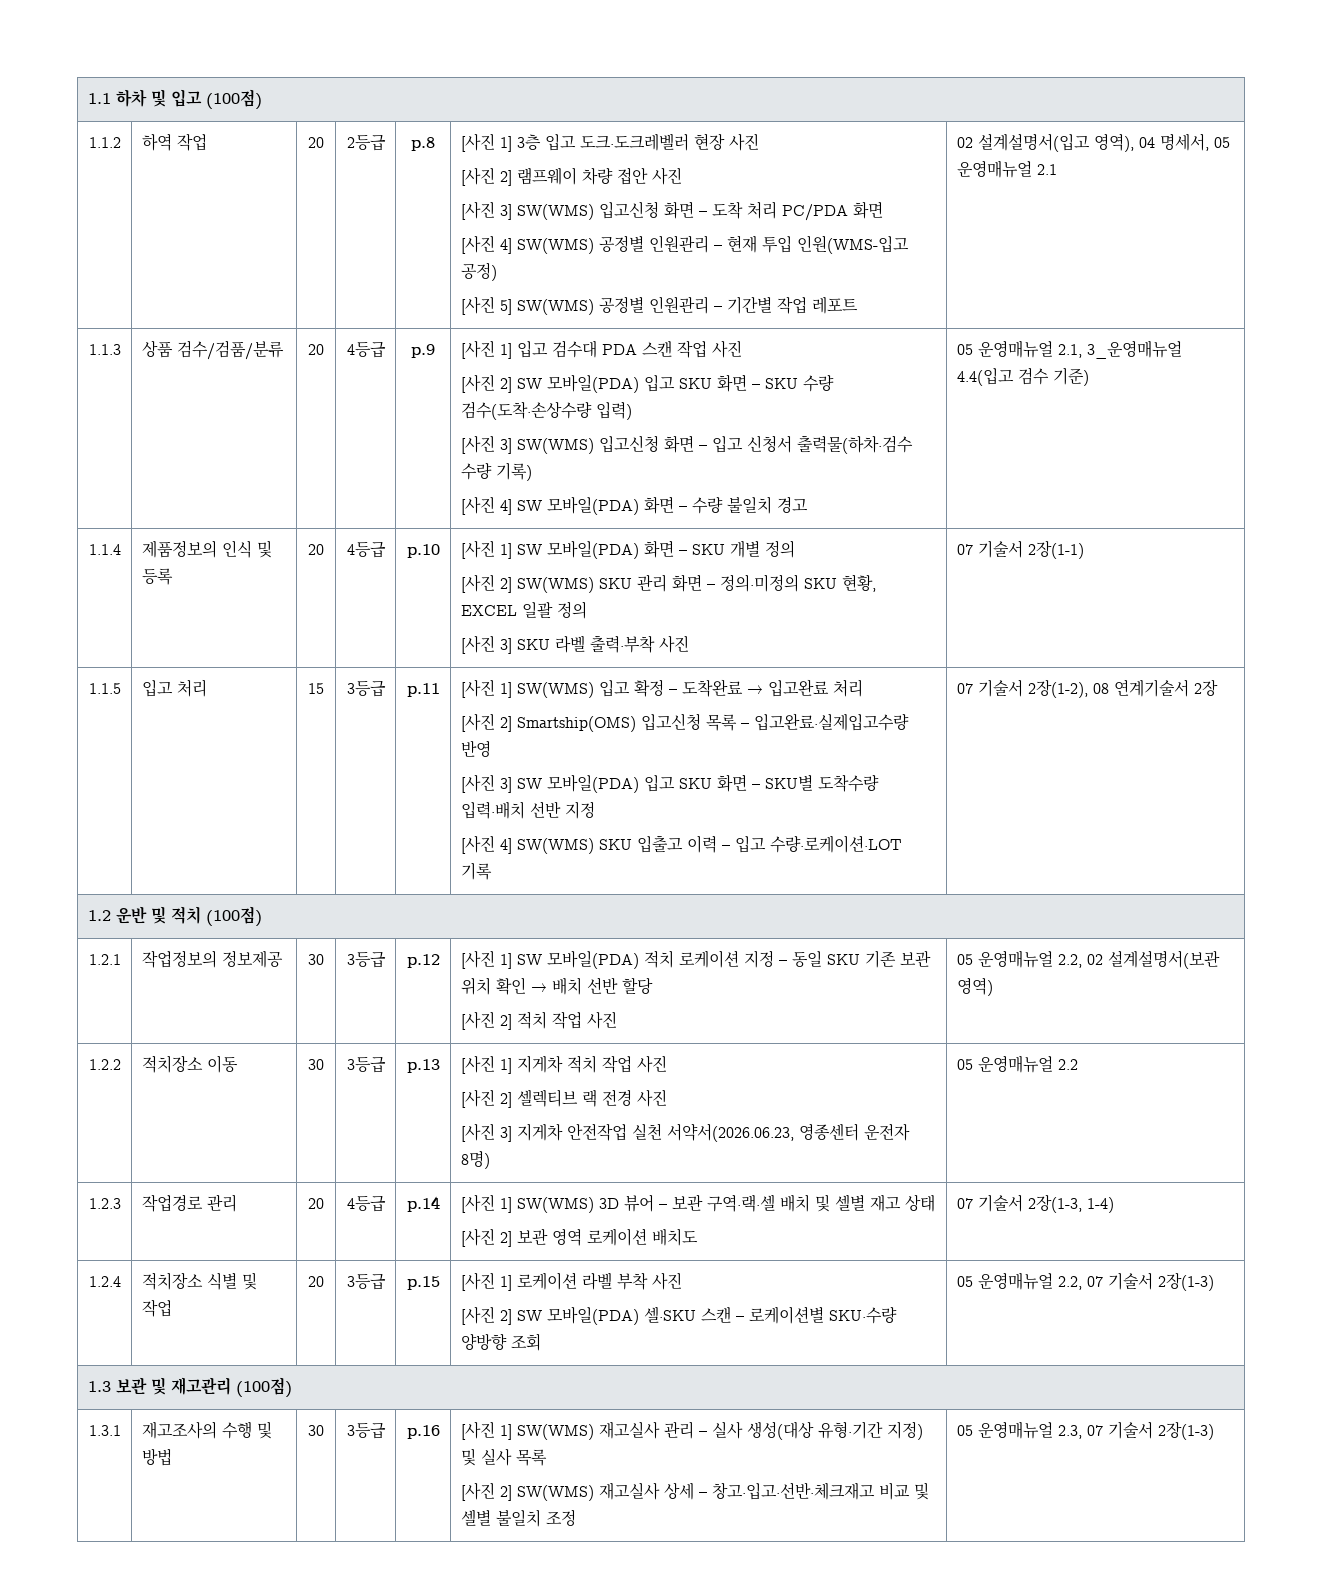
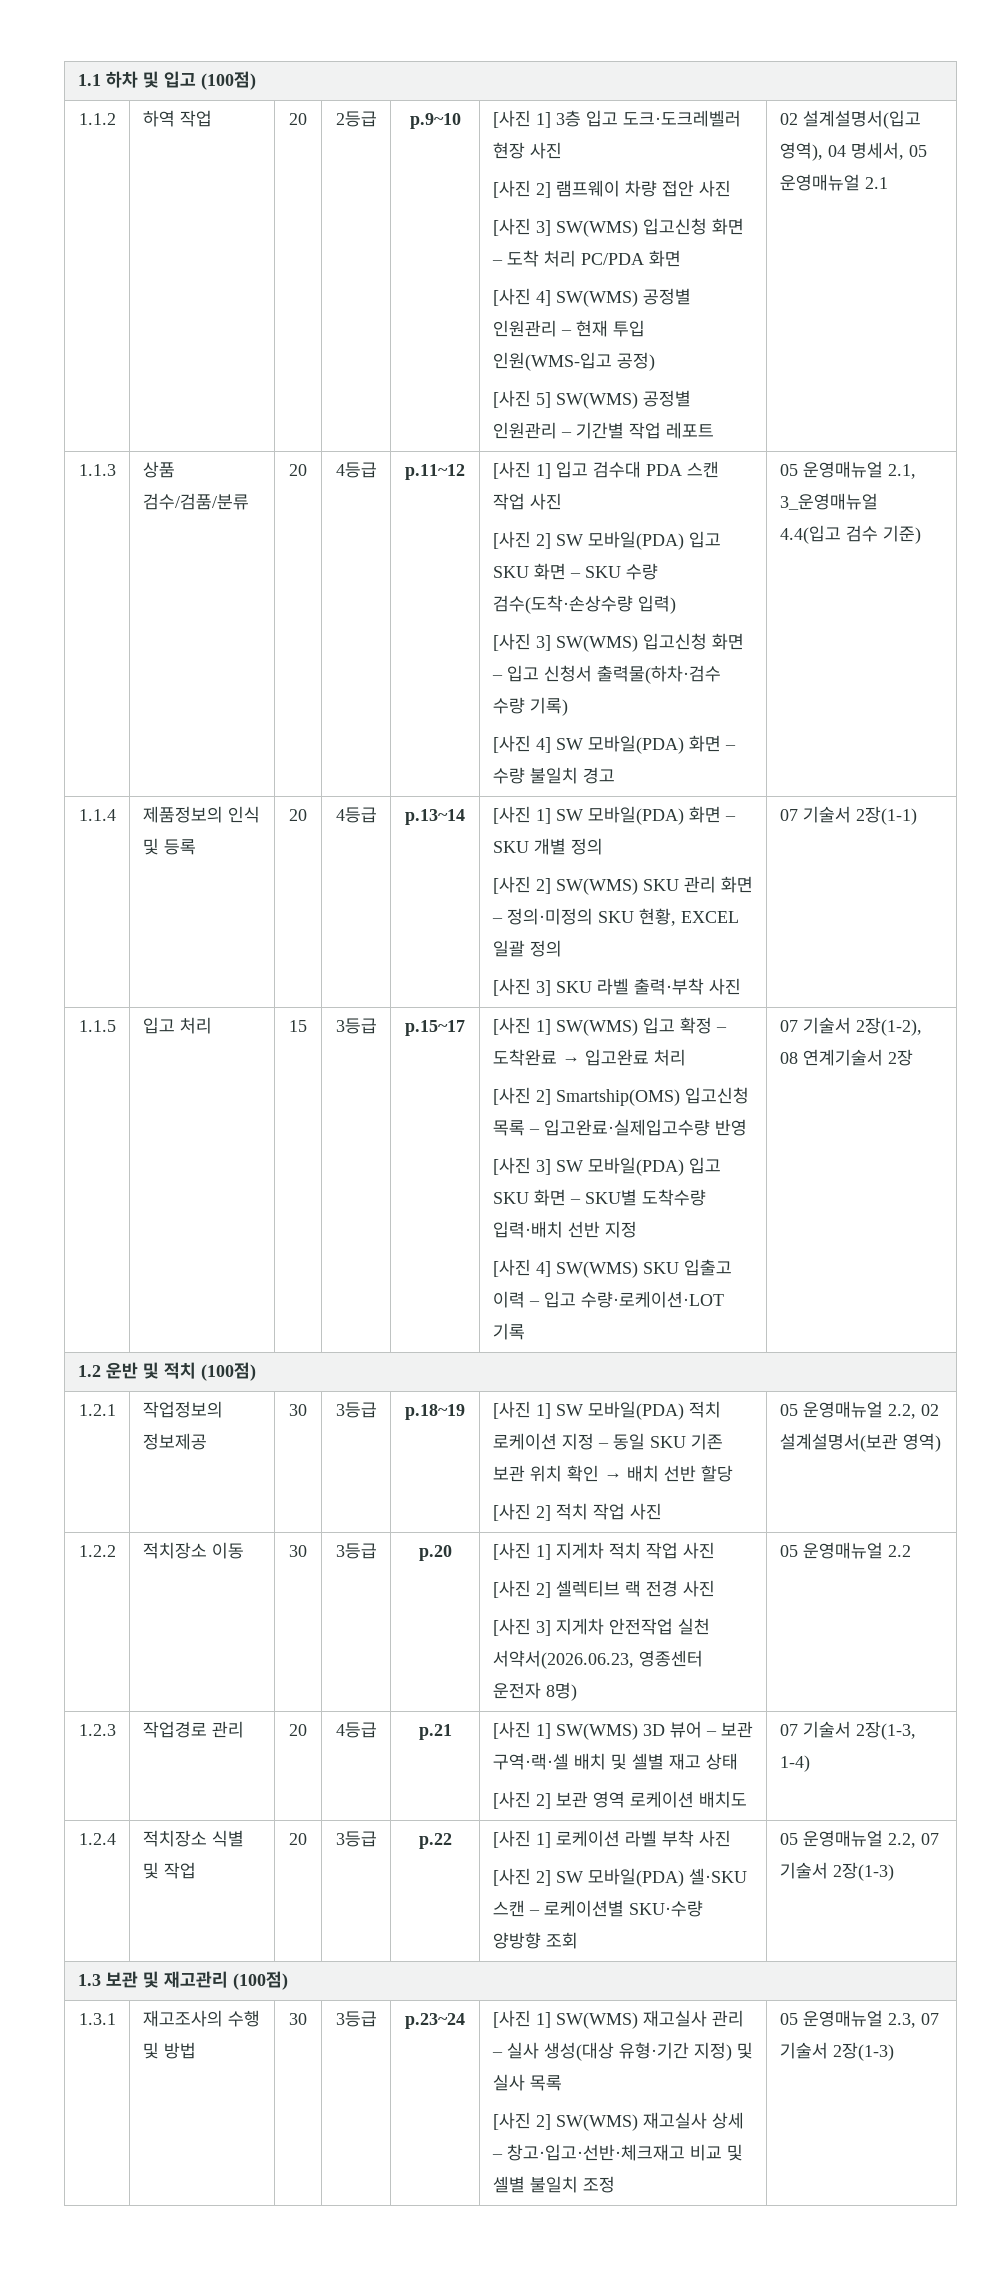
[411,137,435,151] p.8 -> [409,113,461,129] p.9~10
[411,344,435,358] p.9 -> [405,464,465,480] p.11~12
[406,544,440,558] p.10 -> [405,809,465,825] p.13~14
[406,683,440,697] p.11 -> [405,1020,465,1036] p.15~17
[406,954,440,968] p.12 -> [405,1404,465,1420] p.18~19
[406,1059,440,1073] p.13 -> [418,1545,452,1561] p.20
[406,1196,440,1212] p.14 -> [418,1724,452,1740] p.21
[406,1276,440,1290] p.15 -> [418,1833,452,1849] p.22
[406,1425,440,1439] p.16 -> [405,2013,465,2029] p.23~24

